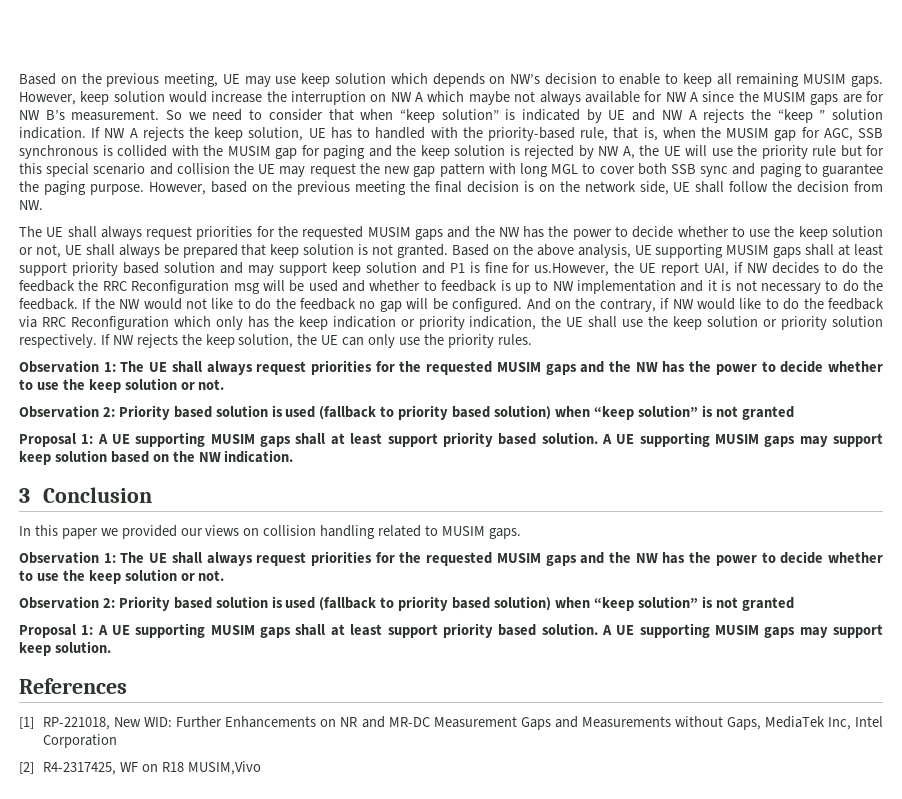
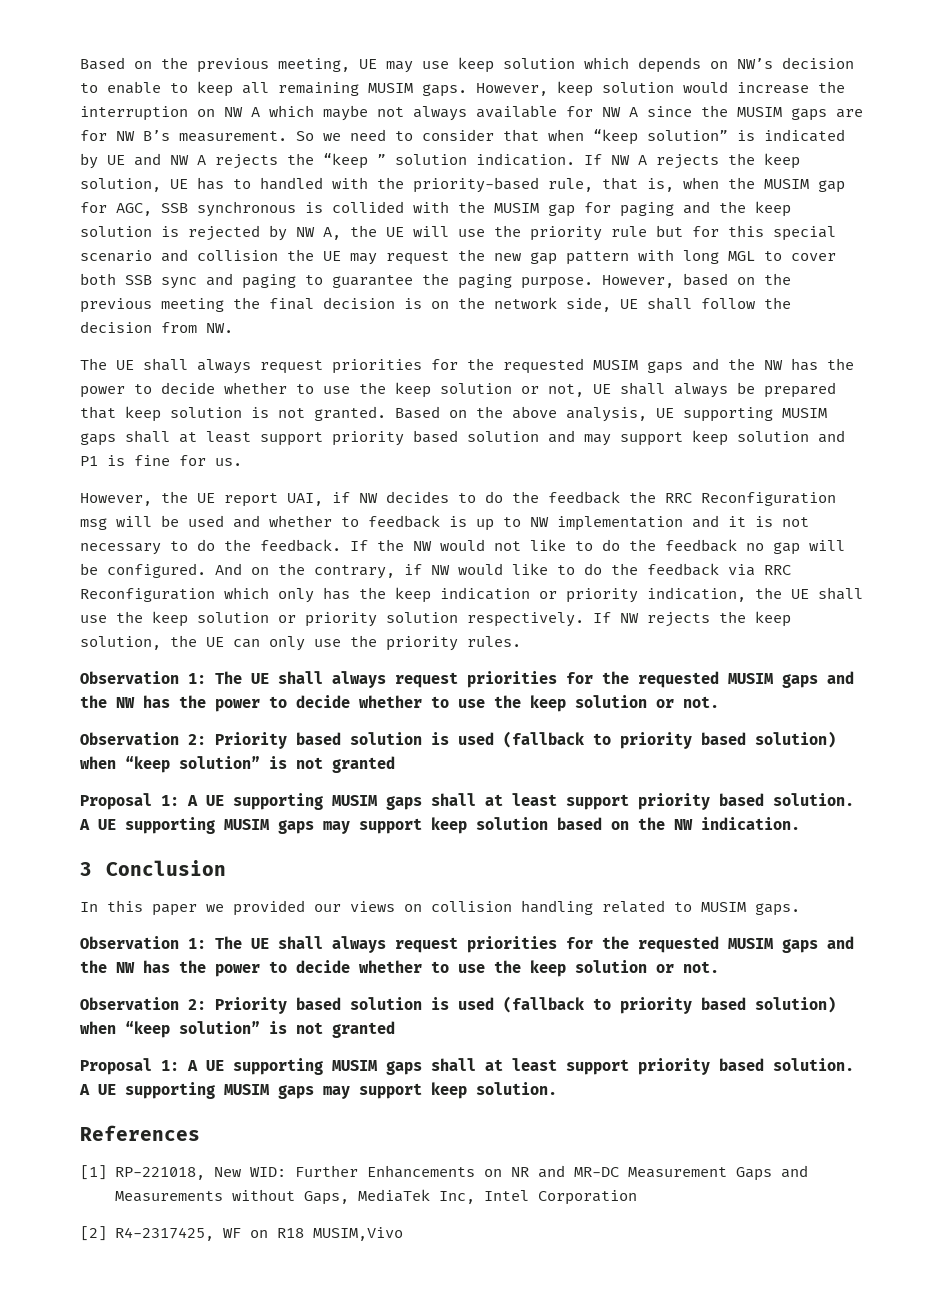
[534,263,610,276] us.However, -> [215,458,242,466] [80,493,152,506] us. // However,

